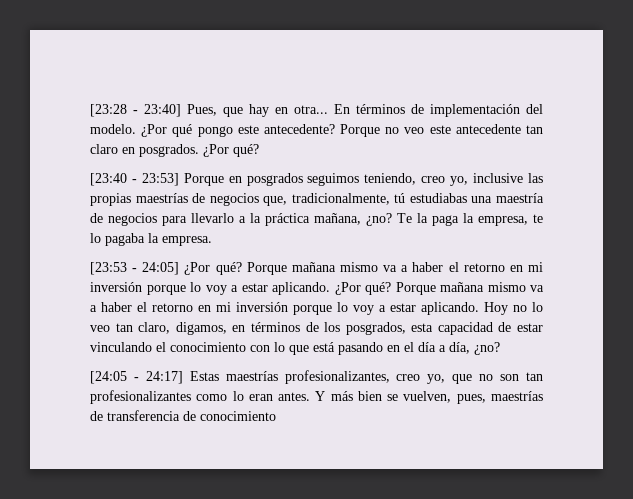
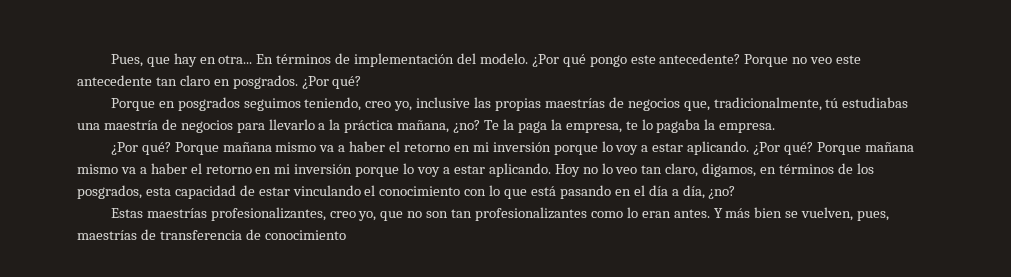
[90,104,181,117] [23:28 - 23:40] -> (110, 60) none
[90,173,179,186] [23:40 - 23:53] -> (362, 82) none
[90,262,180,275] [23:53 - 24:05] -> (776, 128) none
[90,371,183,384] [24:05 - 24:17] -> (736, 192) none

